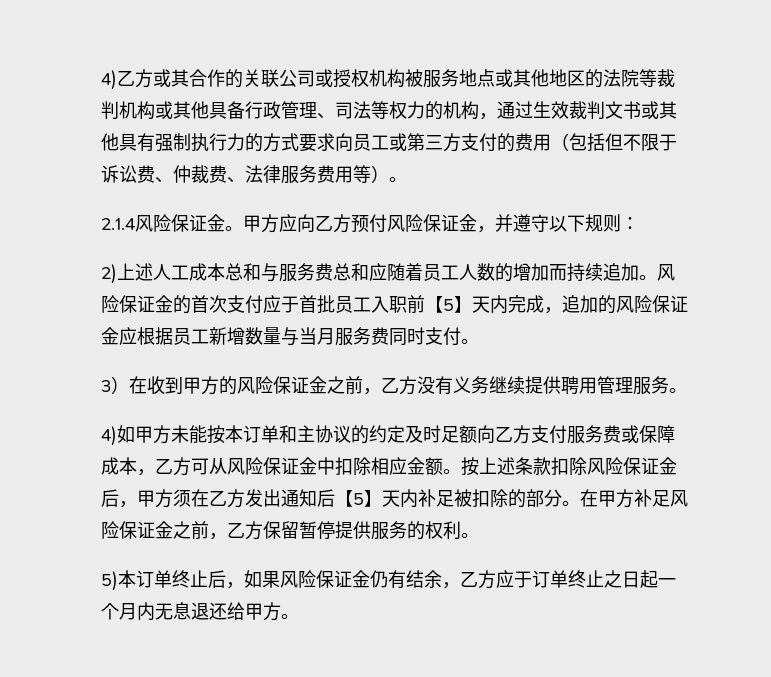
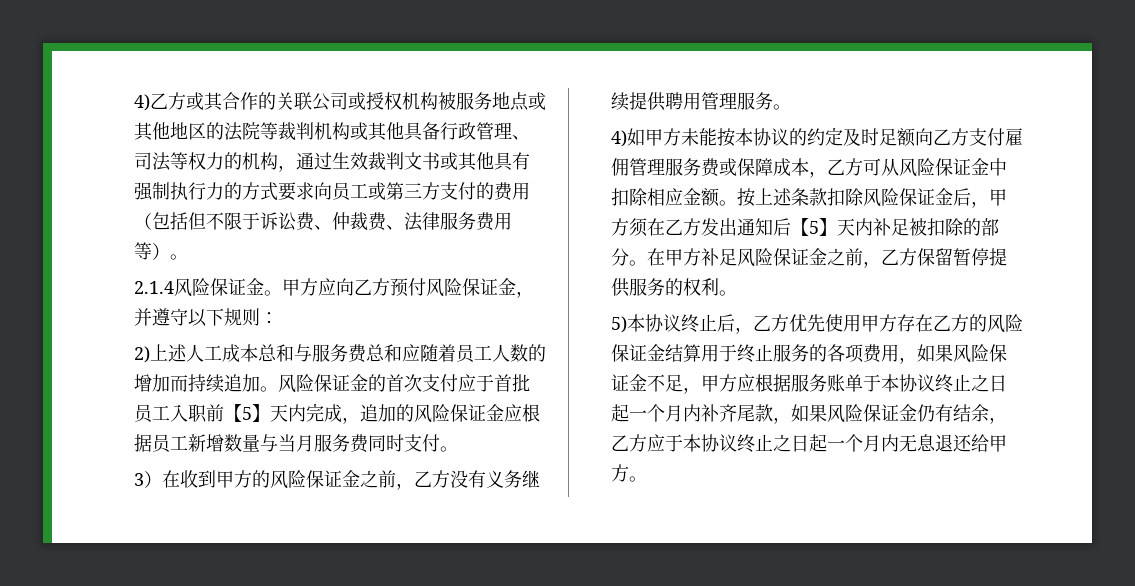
[243,425,316,443] 订单和主 -> (754, 137) none
(568, 434) none -> [1005,128,1024,146] [611,158,666,176] 雇佣管理
[136,570,173,588] 订单 -> [645,314,682,332] 协议
(245, 585) none -> [753,314,1024,333] [611,344,1008,364] [611,374,1008,394] [611,404,792,424] 乙方优先使用甲方存在乙方的风险保证金结算用于终止服务的各项费用，如果风险保证金不足，甲方应根据服务账单于本协议终止之日起一个月内补齐尾款，
[532,570,569,588] 订单 -> [683,434,738,452] 本协议

